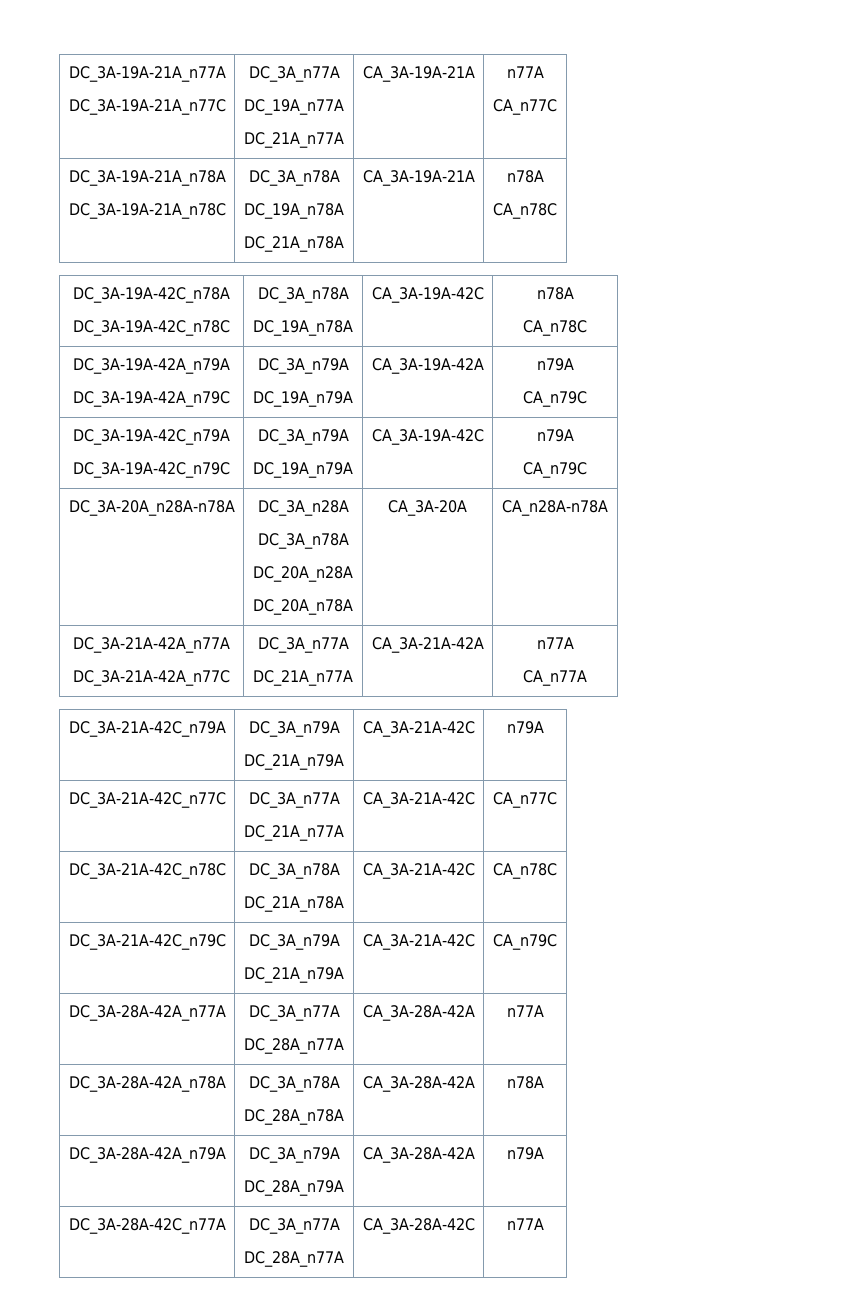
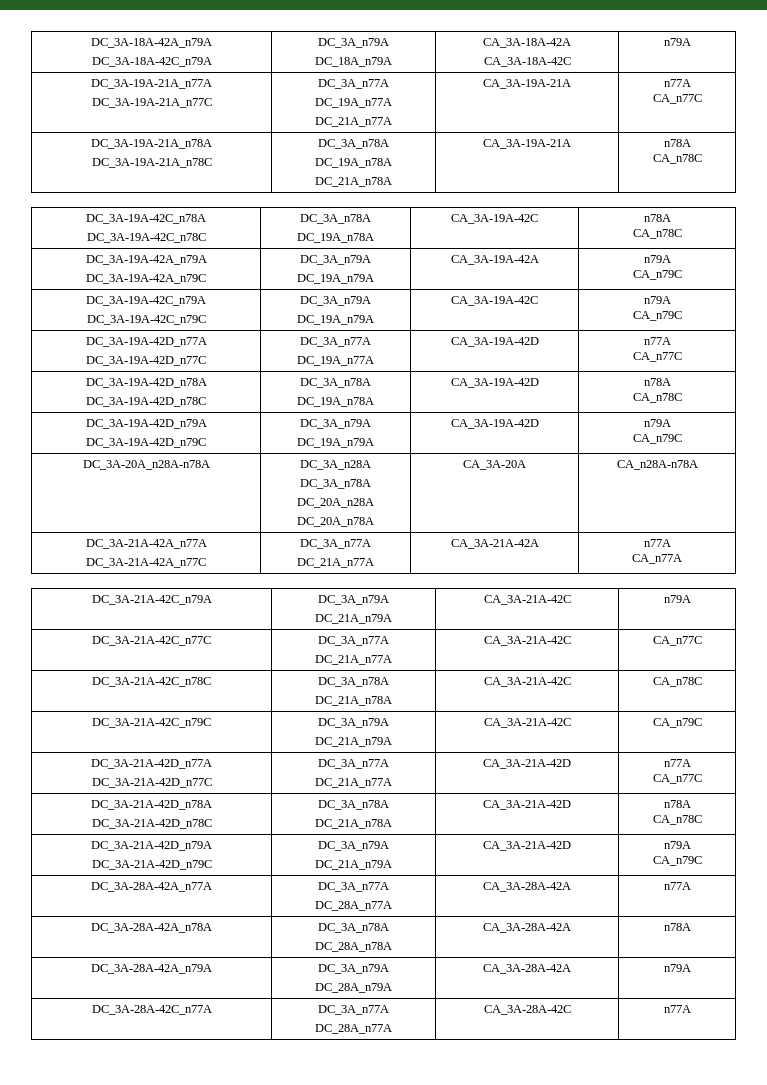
(68, 74) none -> [91,38,212,48] [91,57,212,67] [318,38,389,48] [315,57,392,67] [483,38,571,48] [483,57,571,67] [663,38,691,46] DC_3A-18A-42A_n79A // DC_3A-18A-42C_n79A | DC_3A_n79A // DC_18A_n79A | CA_3A-18A-42A // CA_3A-18A-42C | n79A //
(587, 470) none -> [85,337,207,347] [86,356,206,366] [300,337,371,347] [297,356,374,366] [450,337,539,347] [643,337,671,345] [632,352,682,362] [85,378,207,388] [86,397,206,407] [300,378,371,388] [297,397,374,407] [450,378,539,388] [643,378,671,386] [632,393,682,403] [85,419,207,429] [86,438,206,448] [300,419,371,429] [297,438,374,448] [450,419,539,429] [643,419,671,427] [632,434,682,444] // DC_3A-19A-42D_n77A // DC_3A-19A-42D_n77C | DC_3A_n77A // DC_19A_n77A | CA_3A-19A-42D | n77A // CA_n77C // DC_3A-19A-42D_n78A // DC_3A-19A-42D_n78C | DC_3A_n78A // DC_19A_n78A | CA_3A-19A-42D | n78A // CA_n78C // DC_3A-19A-42D_n79A // DC_3A-19A-42D_n79C | DC_3A_n79A // DC_19A_n79A | CA_3A-19A-42D | n79A // CA_n79C
(557, 942) none -> [91,759,212,769] [91,778,212,788] [318,759,389,769] [315,778,392,788] [483,759,571,769] [663,759,691,767] [652,774,702,784] [91,800,212,810] [91,819,212,829] [318,800,389,810] [315,819,392,829] [483,800,571,810] [663,800,691,808] [652,815,702,825] [91,841,212,851] [91,860,212,870] [318,841,389,851] [315,860,392,870] [483,841,571,851] [663,841,691,849] [652,856,702,866] // DC_3A-21A-42D_n77A // DC_3A-21A-42D_n77C | DC_3A_n77A // DC_21A_n77A | CA_3A-21A-42D | n77A // CA_n77C // DC_3A-21A-42D_n78A // DC_3A-21A-42D_n78C | DC_3A_n78A // DC_21A_n78A | CA_3A-21A-42D | n78A // CA_n78C // DC_3A-21A-42D_n79A // DC_3A-21A-42D_n79C | DC_3A_n79A // DC_21A_n79A | CA_3A-21A-42D | n79A // CA_n79C

